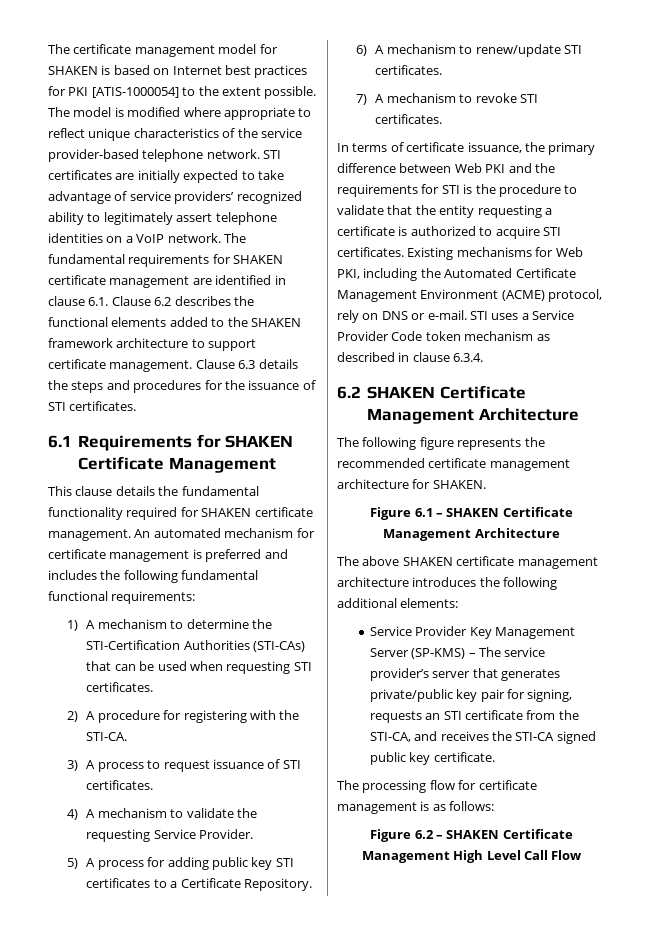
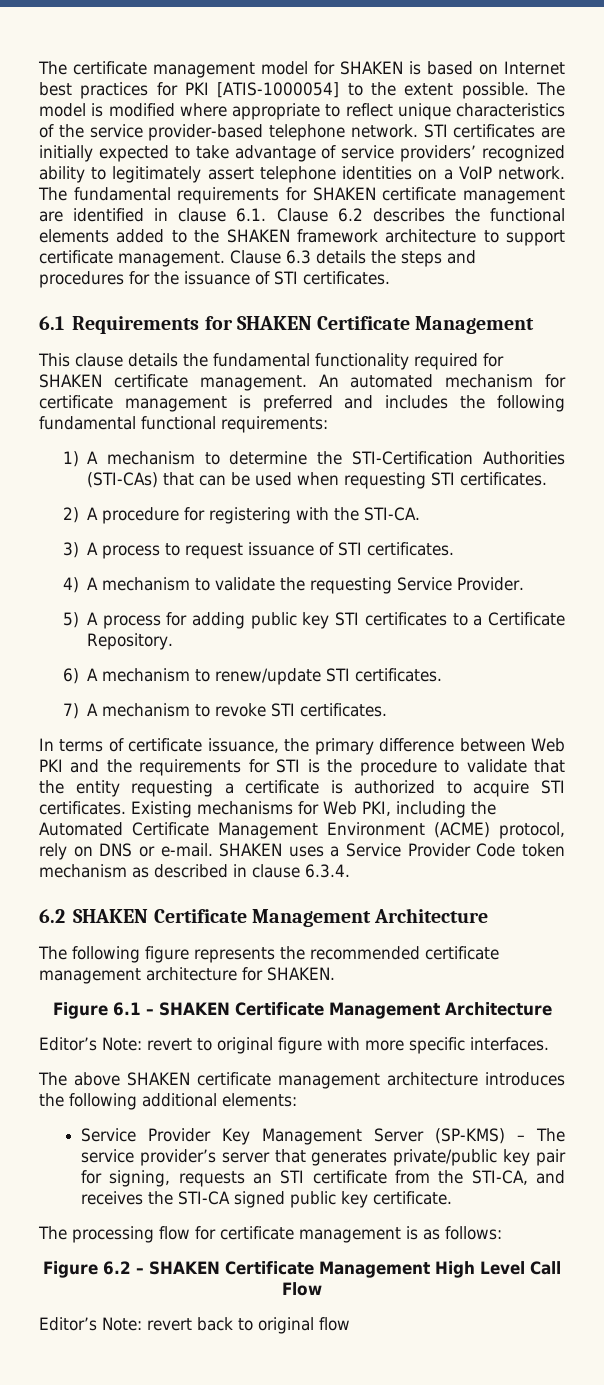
[469,311,488,320] STI -> [219,843,283,857] SHAKEN
(560, 533) none -> [39,1037,549,1054] // Editor’s Note: revert to original figure with more specific interfaces.
(582, 855) none -> [39,1317,350,1334] // Editor’s Note: revert back to original flow

